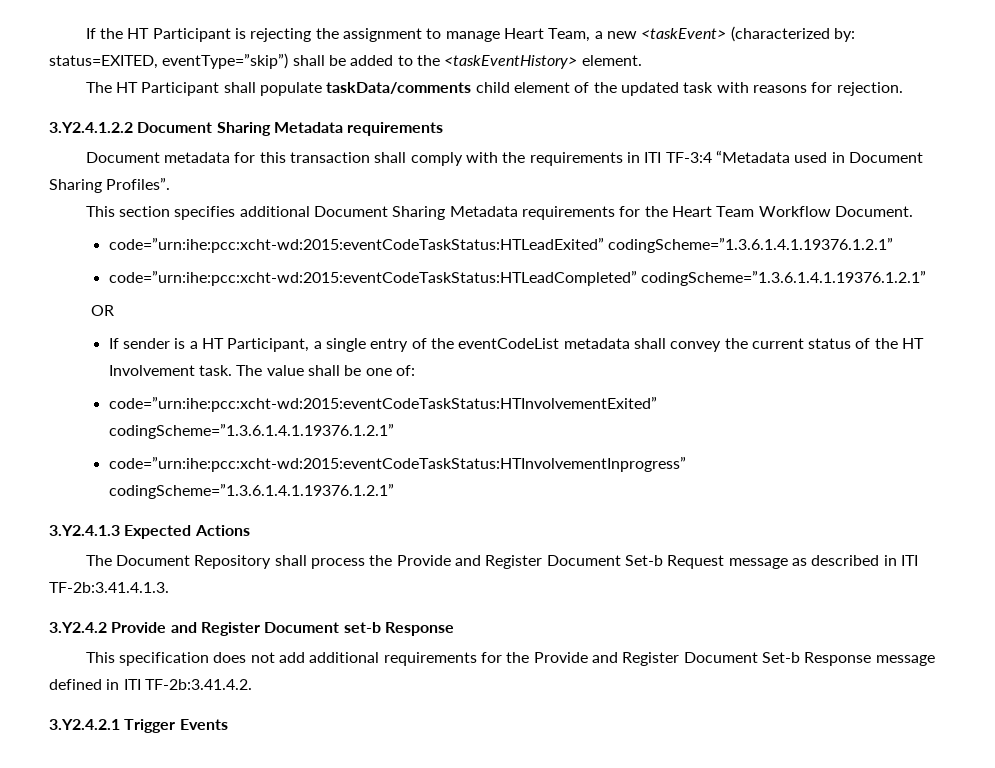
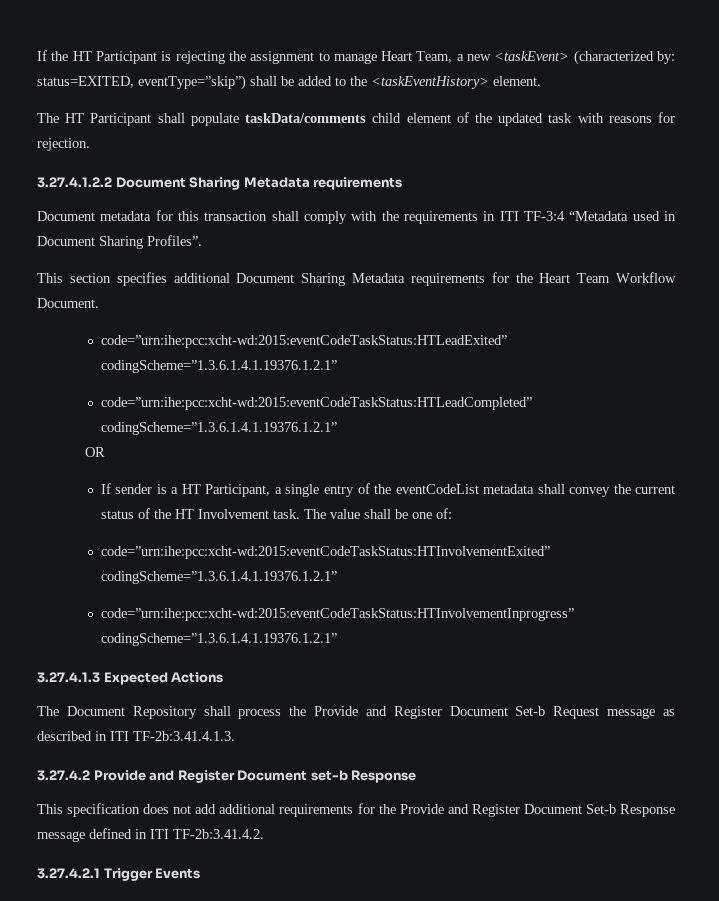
[49,122,133,133] 3.Y2.4.1.2.2 -> [37,177,112,188] 3.27.4.1.2.2
[49,525,120,536] 3.Y2.4.1.3 -> [37,672,100,683] 3.27.4.1.3
[49,622,107,633] 3.Y2.4.2 -> [37,770,90,781] 3.27.4.2
[49,719,120,730] 3.Y2.4.2.1 -> [37,868,100,879] 3.27.4.2.1

